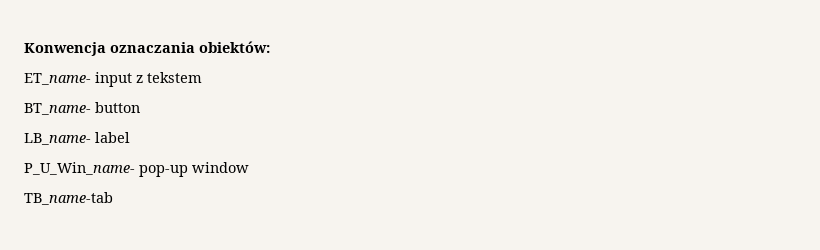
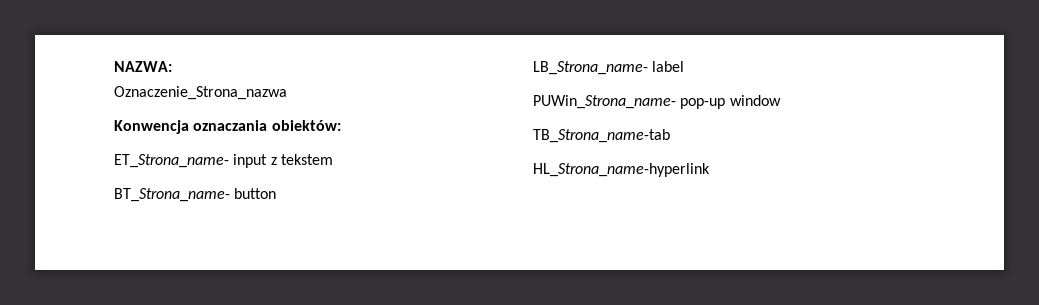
(24, 49) none -> [114,61,172,72] [114,86,287,100] NAZWA: // Oznaczenie_Strona_nazwa //
[24,73,91,85] ET_name- -> [114,154,229,168] ET_Strona_name-
[24,103,91,115] BT_name- -> [114,188,230,202] BT_Strona_name-
[24,133,91,145] LB_name- -> [533,61,648,75] LB_Strona_name-
[24,162,135,175] P_U_Win_name- -> [533,95,676,109] PUWin_Strona_name-
[24,192,113,205] TB_name-tab -> [533,129,670,143] [533,163,710,177] TB_Strona_name-tab // HL_Strona_name-hyperlink

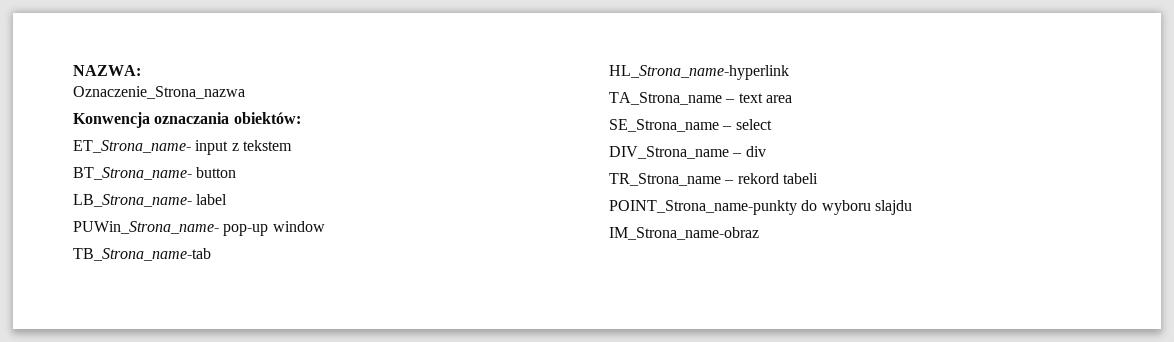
(710, 170) none -> [609,92,792,105] [609,119,772,132] [609,146,766,159] [609,173,818,186] [609,200,912,215] [609,227,759,240] // TA_Strona_name – text area // SE_Strona_name – select // DIV_Strona_name – div // TR_Strona_name – rekord tabeli // POINT_Strona_name-punkty do wyboru slajdu // IM_Strona_name-obraz

